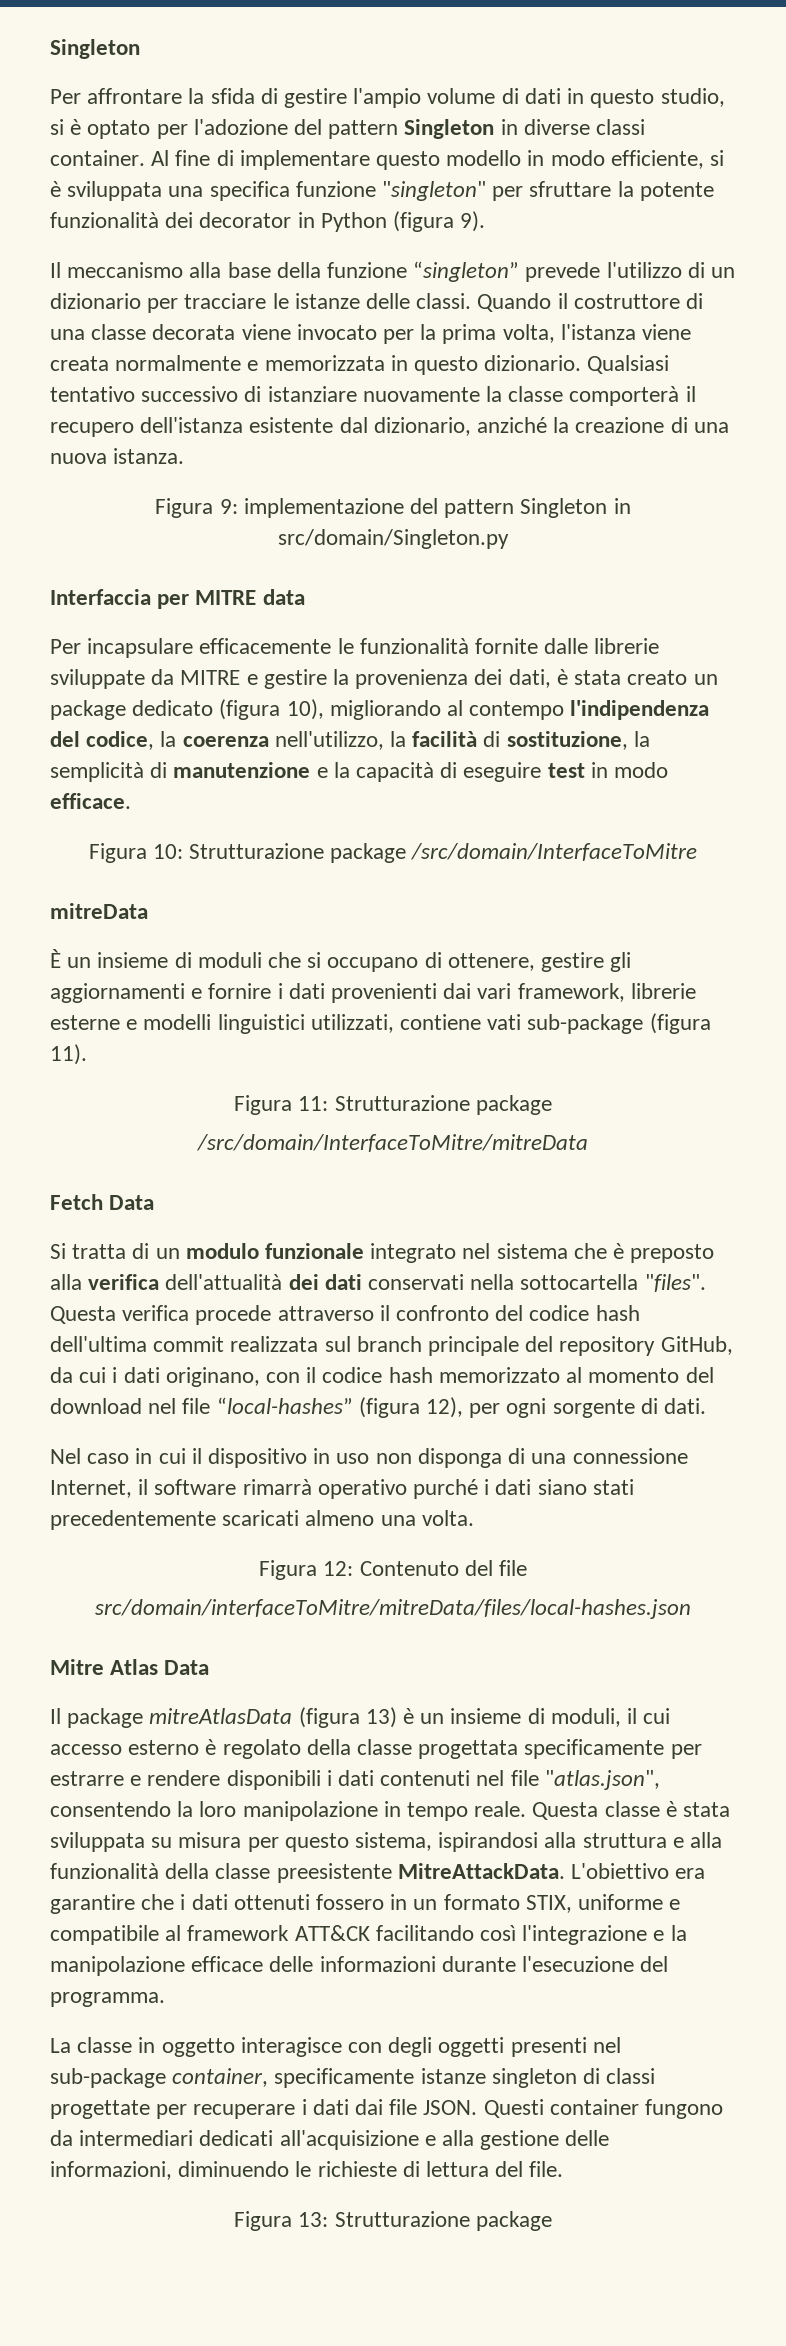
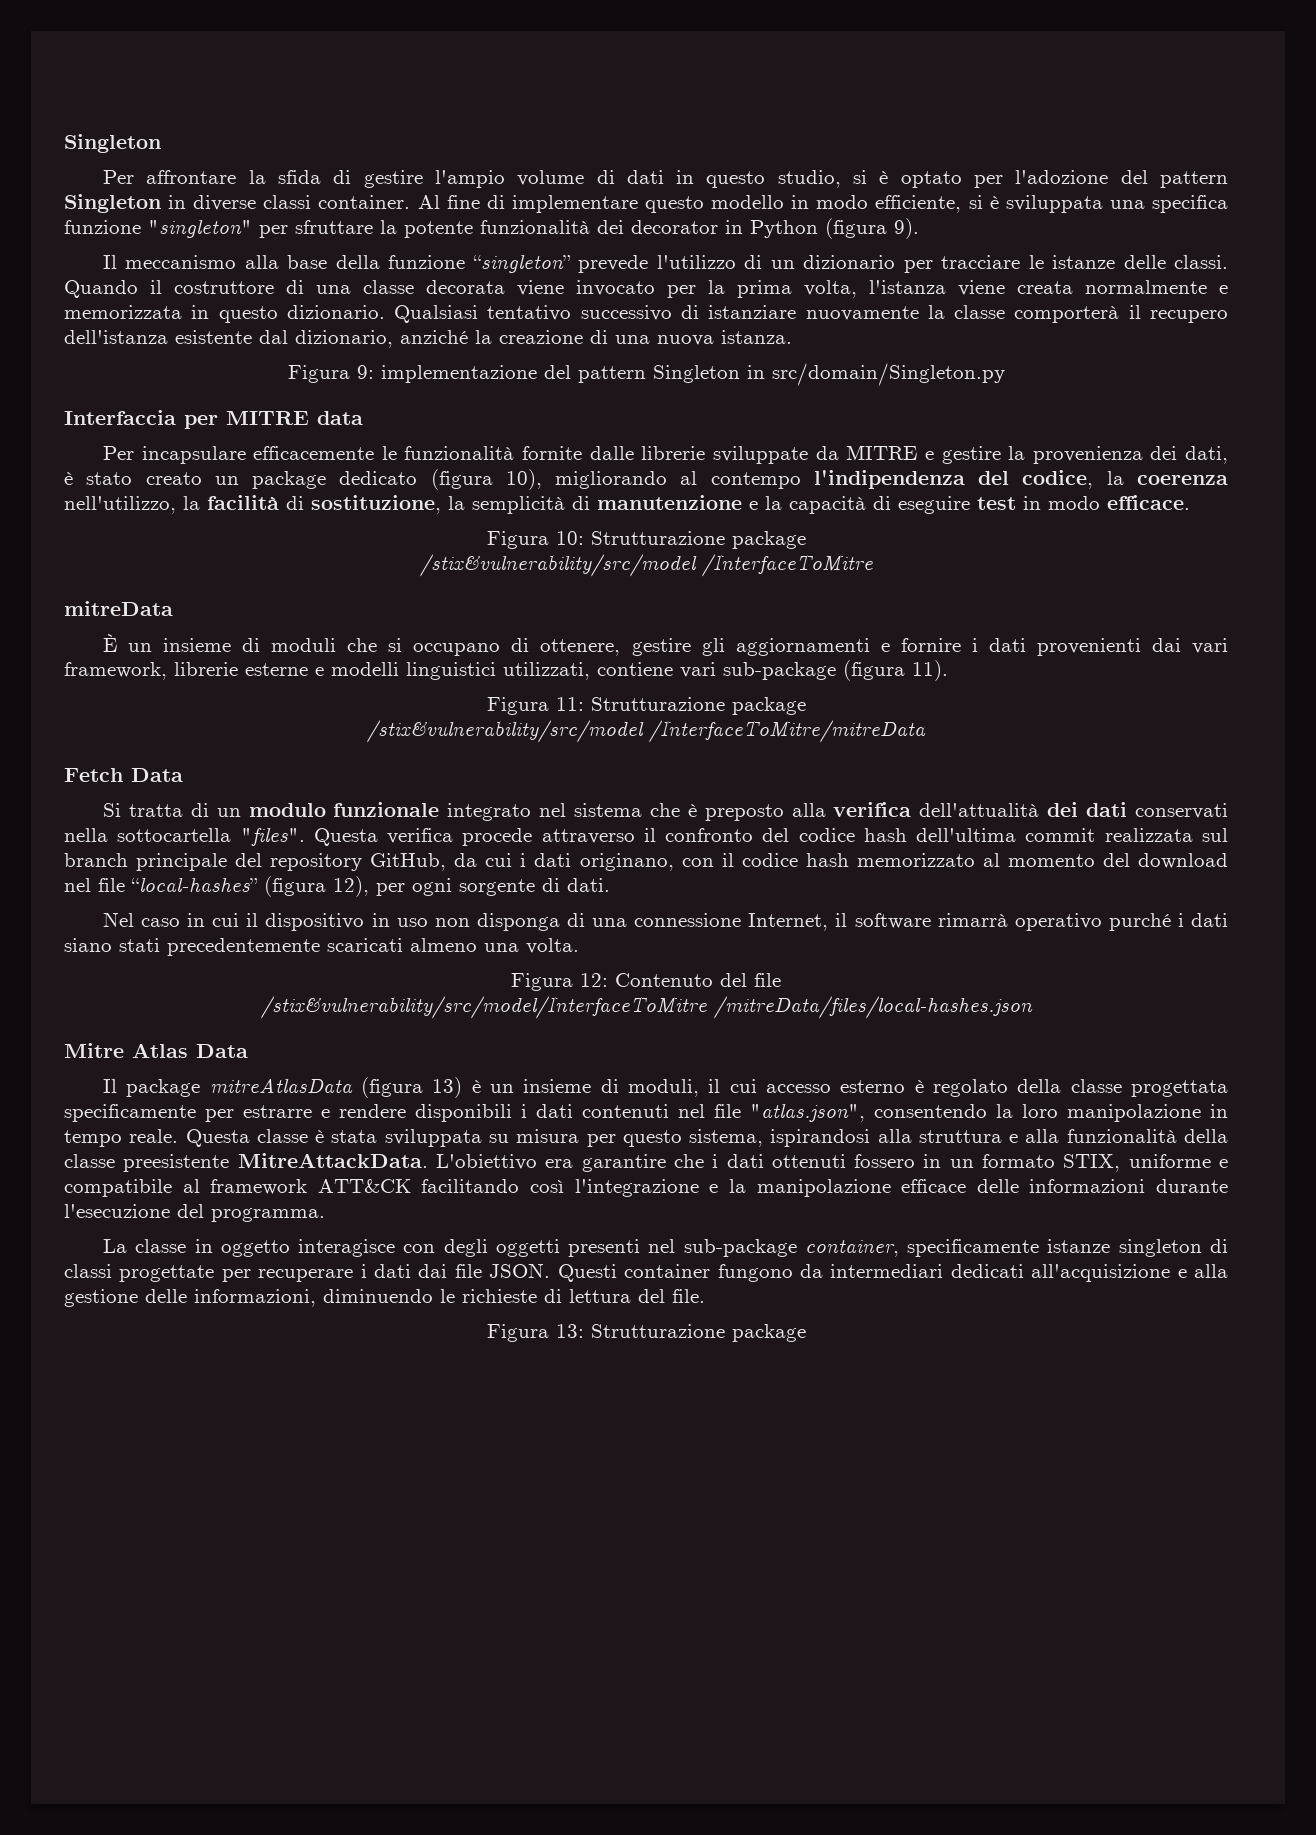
[574,670,622,685] stata -> [86,472,133,485] stato
[411,843,698,861] /src/domain/InterfaceToMitre -> [419,554,873,577] // /stix&vulnerability/src/model /InterfaceToMitre
[487,1014,522,1030] vati -> [680,662,716,678] vari
[197,1134,588,1152] /src/domain/InterfaceToMitre/mitreData -> [367,720,926,743] /stix&vulnerability/src/model /InterfaceToMitre/mitreData
[95,1599,691,1619] src/domain/interfaceToMitre/mitreData/files/local-hashes.json -> [260,996,1033,1019] /stix&vulnerability/src/model/InterfaceToMitre /mitreData/files/local-hashes.json

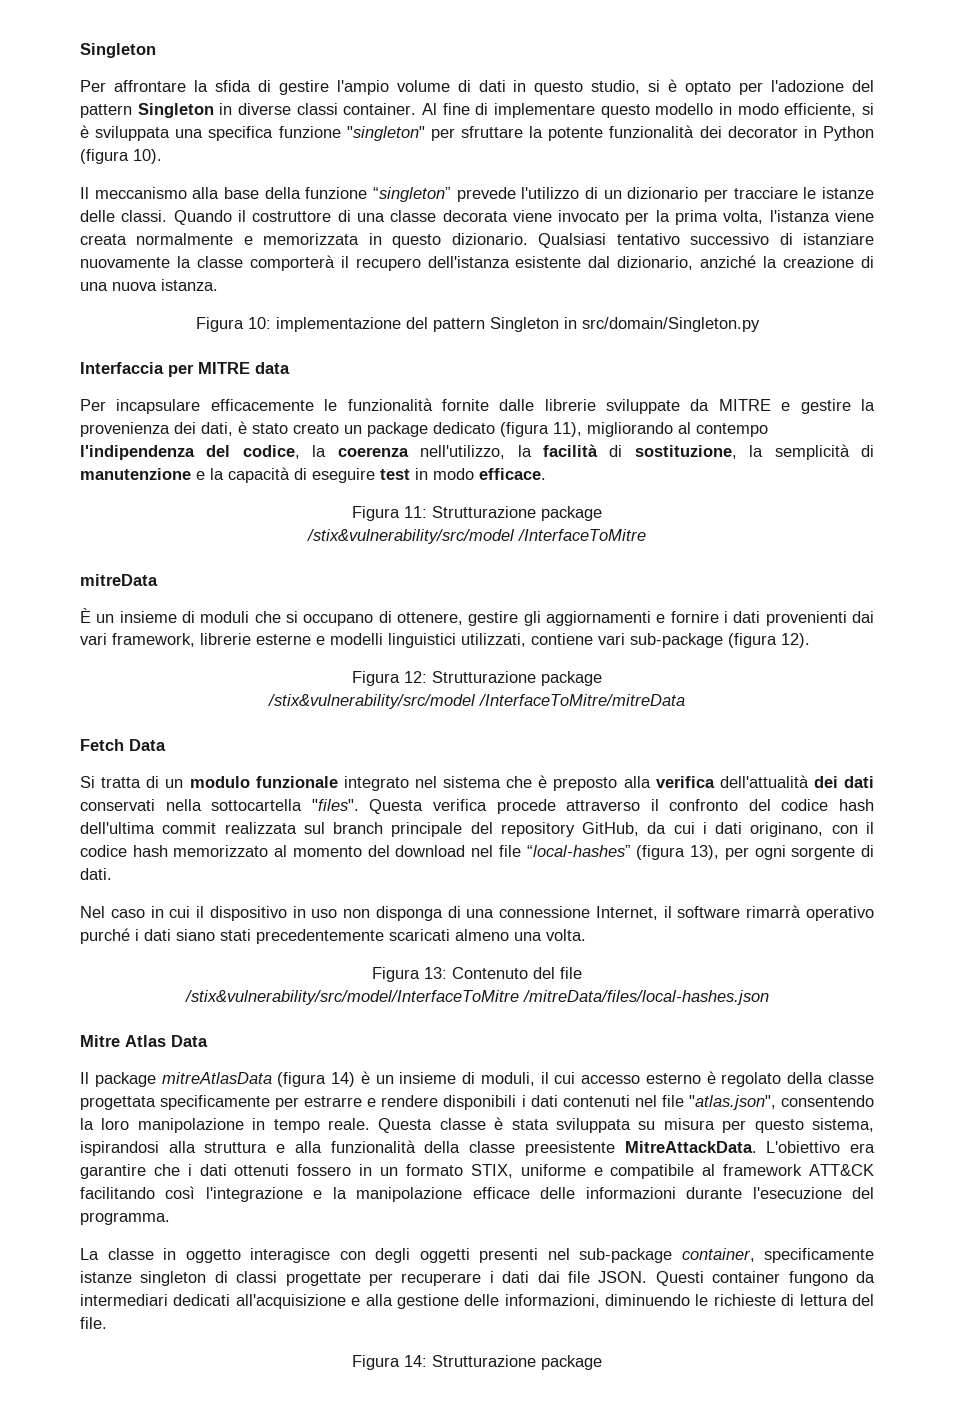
[894,218,919,239] 9). -> [133,149,162,164] 10).
[356,365,374,379] 9: -> [247,317,271,329] 10:
[505,469,542,490] 10), -> [553,422,582,437] 11),
[555,531,584,545] 10: -> [404,506,427,518] 11:
[912,660,948,681] [486,697,584,715] 11). // Figura 11: -> [781,633,810,648] [352,671,427,686] 12). // Figura 12:
[333,876,369,897] 12), -> [690,845,720,860] 13),
[580,973,608,987] 12: -> [424,967,447,979] 13:
[432,1077,463,1098] 13) -> [331,1072,356,1087] 14)
[555,1324,584,1338] 13: -> [404,1355,427,1367] 14:

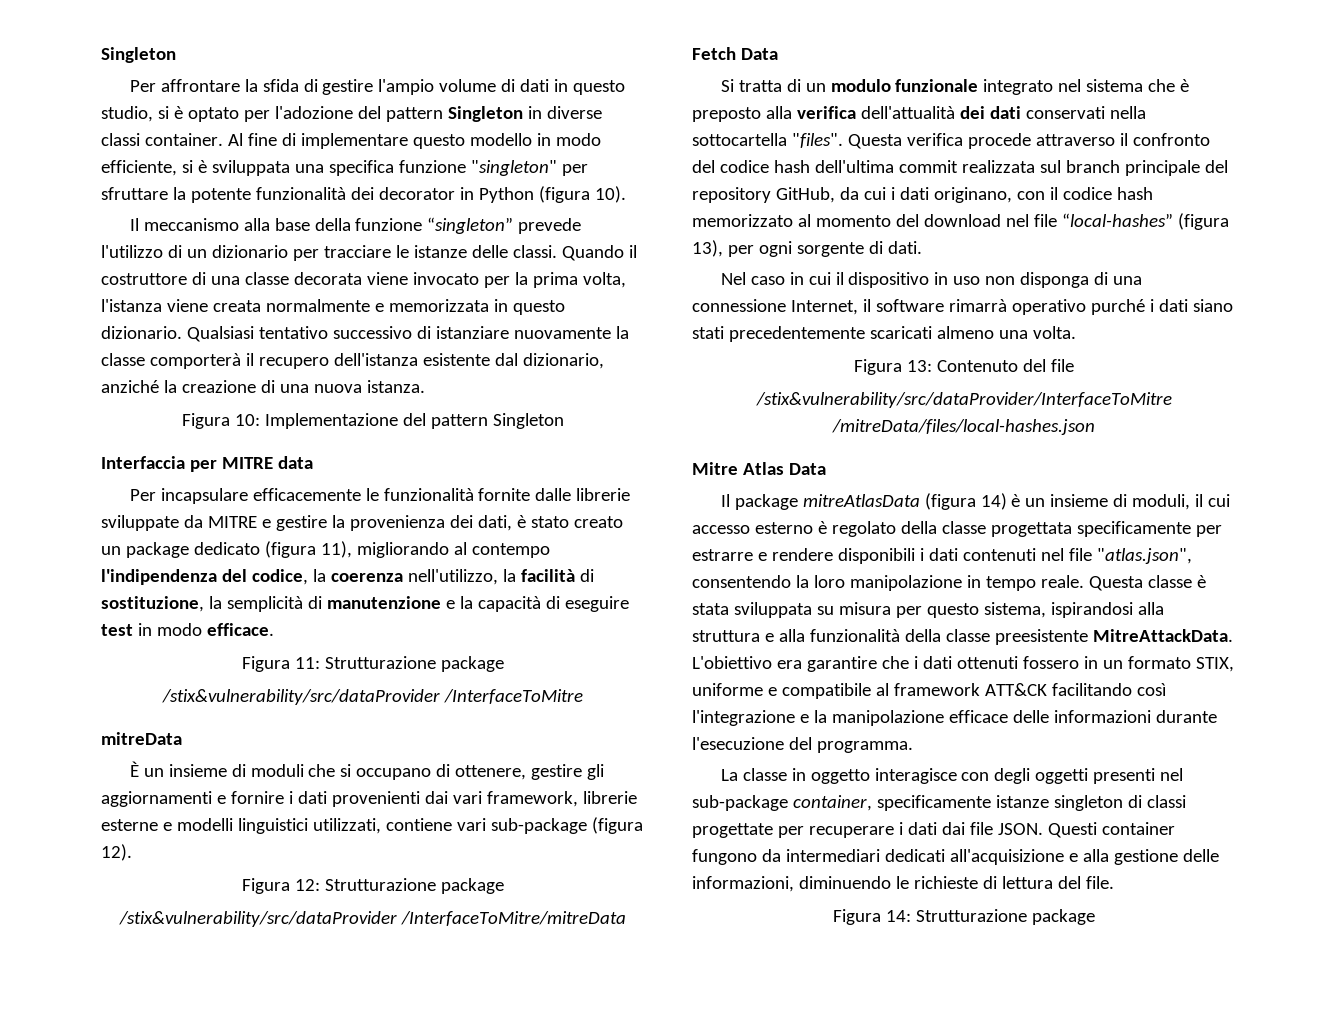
[275,317,760,332] implementazione del pattern Singleton in src/domain/Singleton.py -> [265,413,564,429] Implementazione del pattern Singleton
[307,529,515,544] /stix&vulnerability/src/model -> [162,689,441,705] /stix&vulnerability/src/dataProvider
[268,694,476,709] /stix&vulnerability/src/model -> [119,911,398,927] /stix&vulnerability/src/dataProvider
[184,990,519,1005] /stix&vulnerability/src/model/InterfaceToMitre -> [755,392,1172,408] /stix&vulnerability/src/dataProvider/InterfaceToMitre

